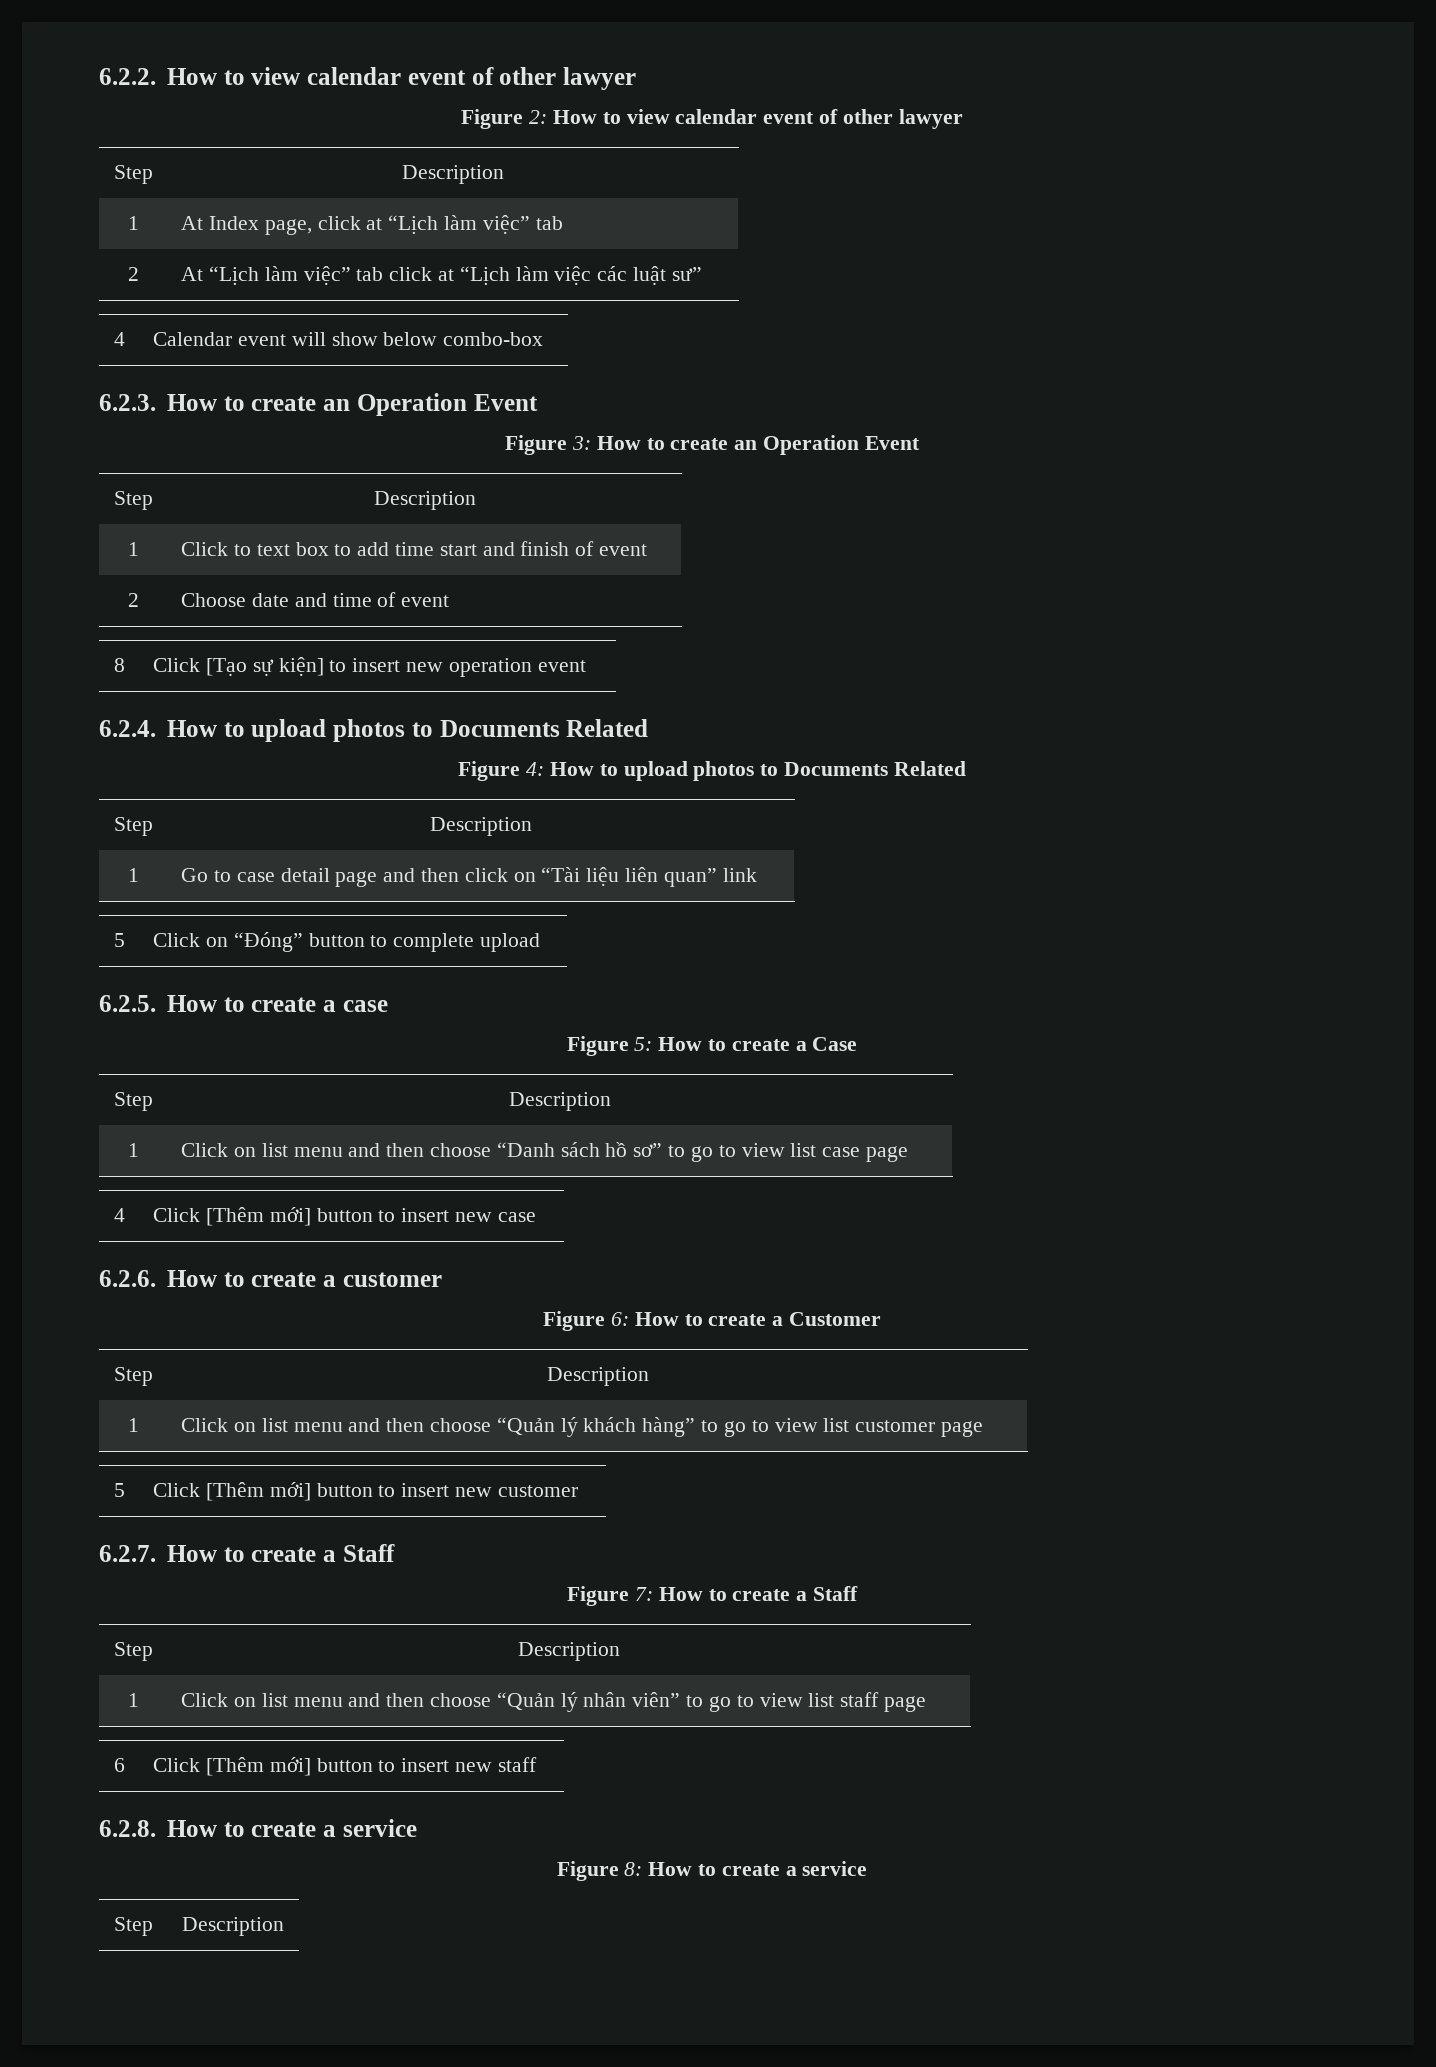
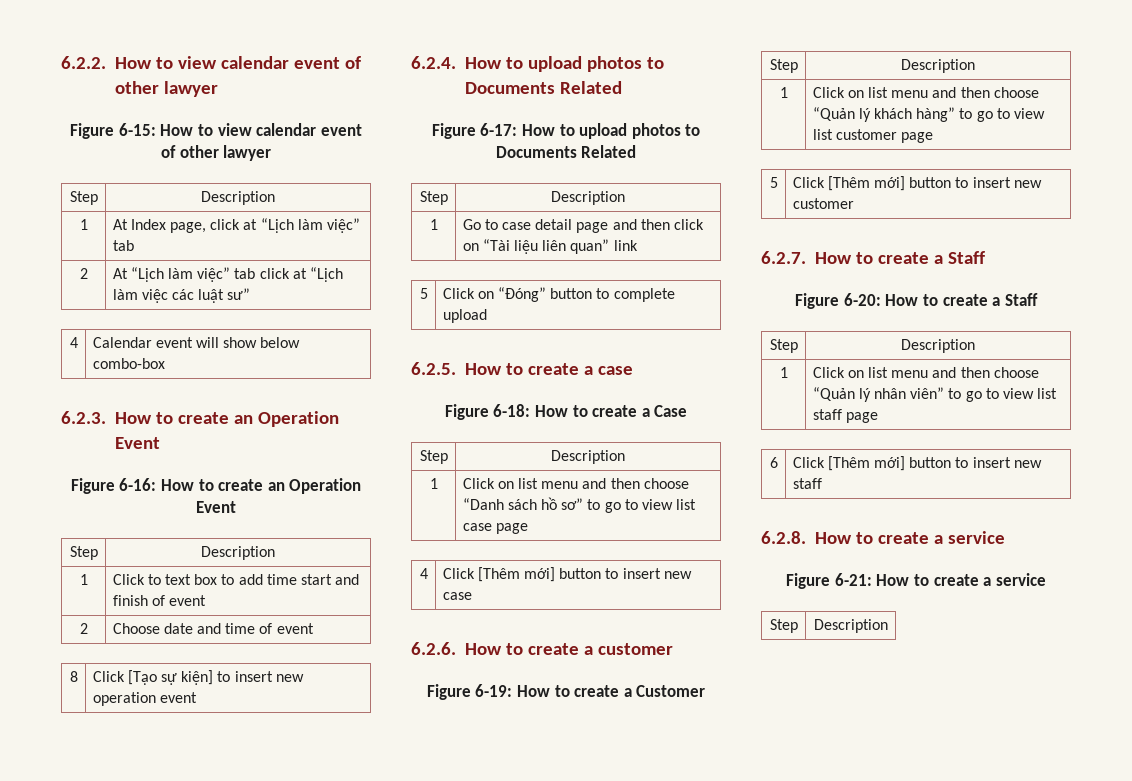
[529,110,548,124] 2: -> [118,123,156,136] 6-15:
[571,436,591,450] 3: -> [119,478,157,491] 6-16:
[526,762,545,776] 4: -> [480,123,518,136] 6-17:
[634,1037,653,1051] 5: -> [493,404,531,417] 6-18:
[610,1312,629,1326] 6: -> [475,684,513,697] 6-19:
[634,1587,653,1601] 7: -> [843,293,881,306] 6-20:
[624,1862,643,1876] 8: -> [834,573,872,586] 6-21:

